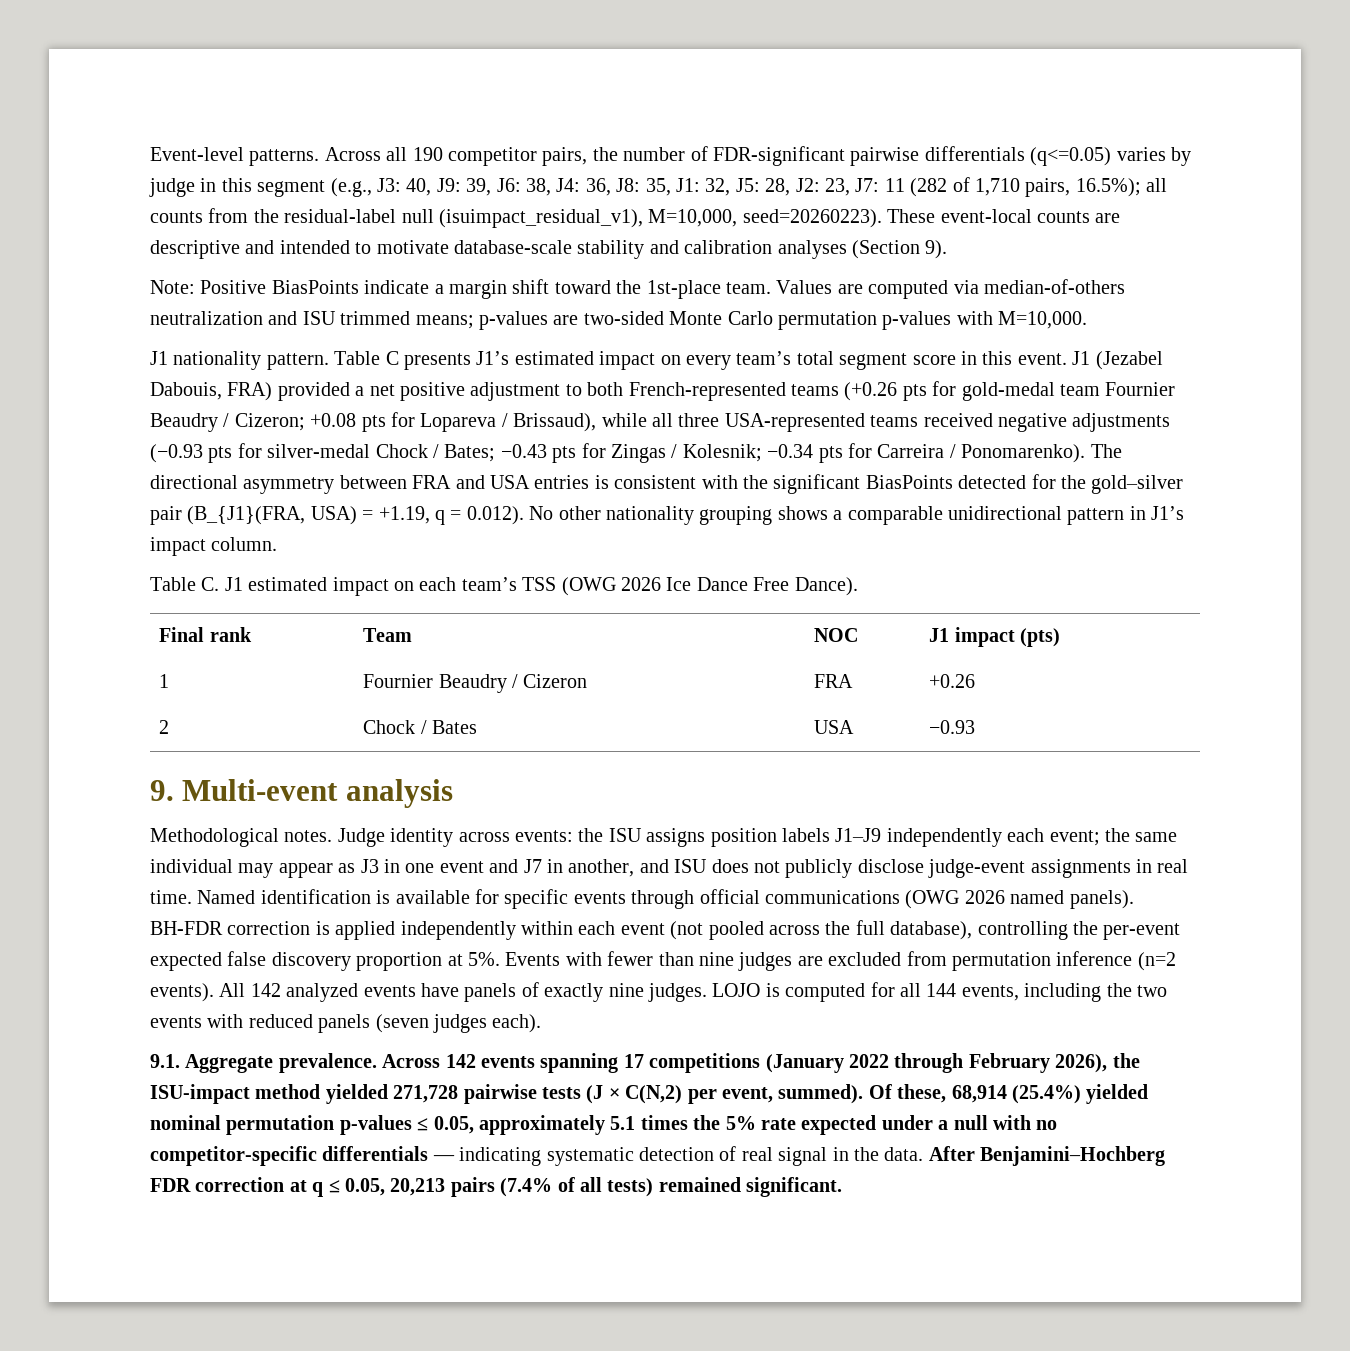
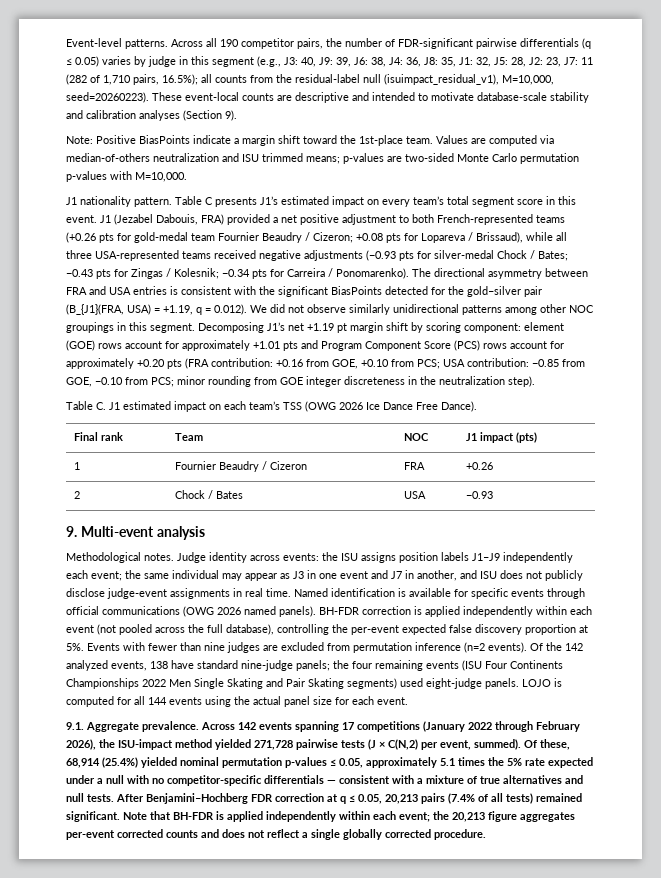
[1030,147,1112,166] (q<=0.05) -> [582,38,591,49] [66,56,99,67] (q ≤ 0.05)
[529,506,1185,525] [150,537,278,556] No other nationality grouping shows a comparable unidirectional pattern in J1’s impact column. -> [250,304,594,315] [66,322,564,333] [66,340,564,351] [66,358,585,369] [66,376,535,387] We did not observe similarly unidirectional patterns among other NOC groupings in this segment. Decomposing J1’s net +1.19 pt margin shift by scoring component: element (GOE) rows account for approximately +1.01 pts and Program Component Score (PCS) rows account for approximately +0.20 pts (FRA contribution: +0.16 from GOE, +0.10 from PCS; USA contribution: −0.85 from GOE, −0.10 from PCS; minor rounding from GOE integer discreteness in the neutralization step).
[219,982,707,1002] All 142 analyzed events have panels of exactly nine judges. -> [530,642,583,651] [66,660,563,671] [66,678,519,689] Of the 142 analyzed events, 138 have standard nine-judge panels; the four remaining events (ISU Four Continents Championships 2022 Men Single Skating and Pair Skating segments) used eight-judge panels.
[961,983,1167,1002] [150,1014,542,1033] events, including the two events with reduced panels (seven judges each). -> [169,696,408,707] events using the actual panel size for each event.
[459,1146,924,1166] indicating systematic detection of real signal in the data. -> [339,775,583,784] [66,793,114,802] consistent with a mixture of true alternatives and null tests.
(843, 1187) none -> [123,811,575,822] [66,829,486,840] Note that BH-FDR is applied independently within each event; the 20,213 figure aggregates per-event corrected counts and does not reflect a single globally corrected procedure.

